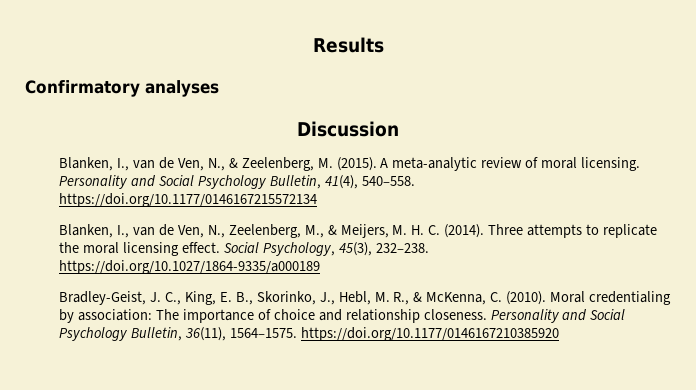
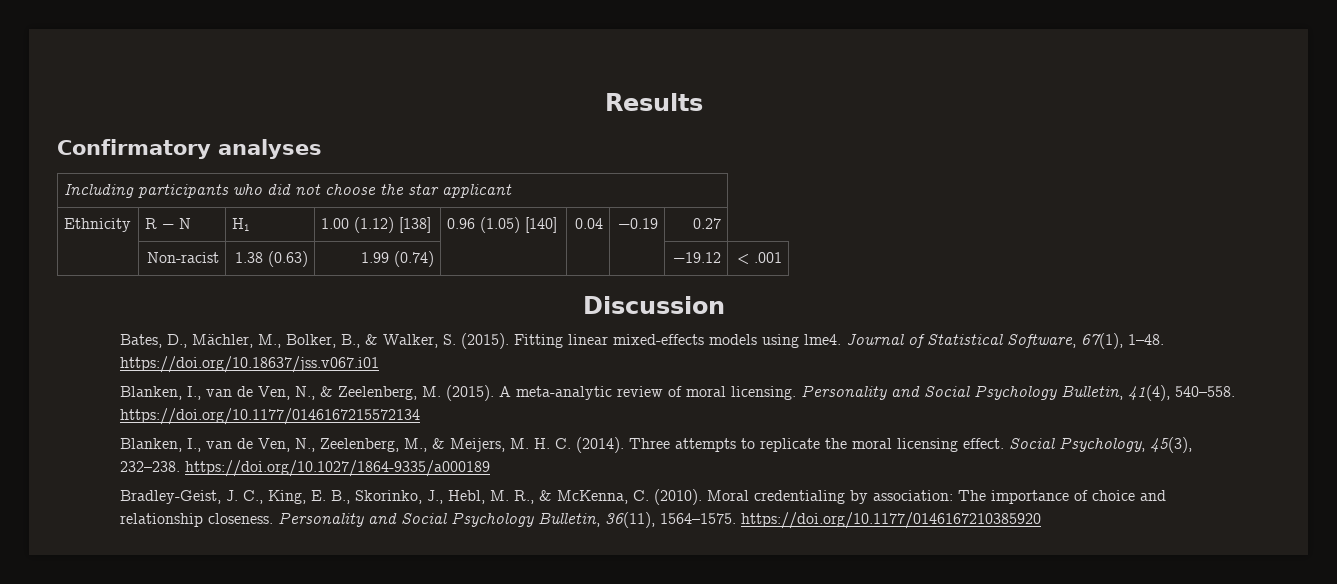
[297,121,399,137] // Discussion -> [63,184,512,198] [63,218,131,232] [144,218,191,229] [231,218,250,231] [320,217,431,233] [446,217,557,233] [575,218,604,229] [618,218,659,229] [693,218,722,229] [147,252,220,263] [235,251,309,267] [361,251,435,267] [673,252,722,263] [737,252,783,264] [582,296,725,314] [119,333,1164,349] [119,356,379,373] // Including participants who did not choose the star applicant // Ethnicity | R − N | H1 | 1.00 (1.12) [138] | 0.96 (1.05) [140] | 0.04 | −0.19 | 0.27 // | Non-racist | 1.38 (0.63) | 1.99 (0.74) | | | | −19.12 | < .001 // Discussion // Bates, D., Mächler, M., Bolker, B., & Walker, S. (2015). Fitting linear mixed-effects models using lme4. Journal of Statistical Software, 67(1), 1–48. https://doi.org/10.18637/jss.v067.i01

